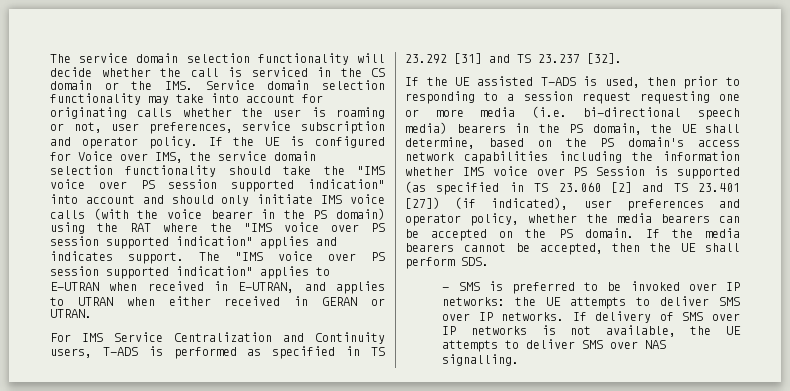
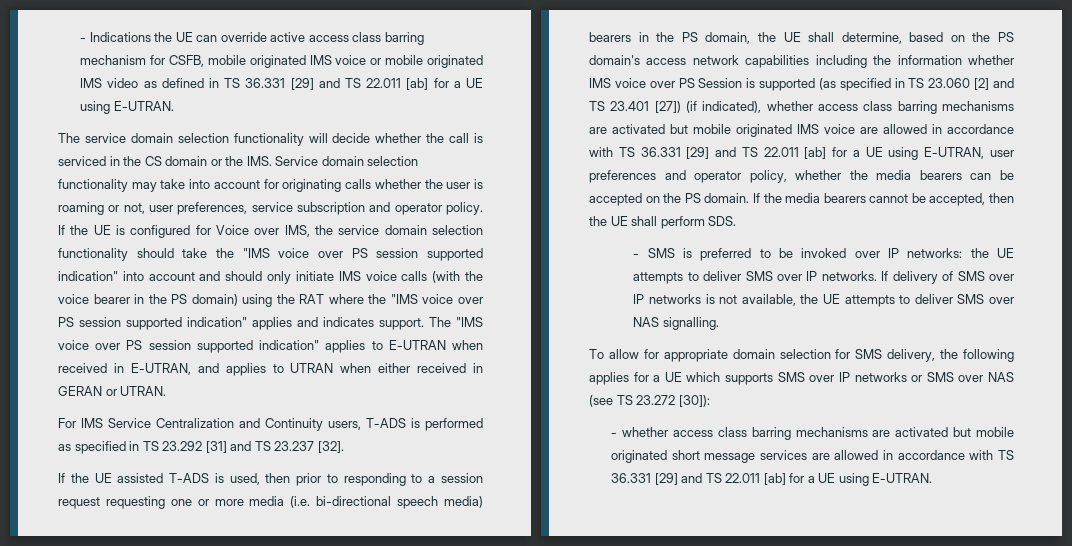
(50, 58) none -> [80,32,424,45] [80,55,484,68] [80,78,483,90] [80,101,174,114] - Indications the UE can override active access class barring mechanism for CSFB, mobile originated IMS voice or mobile originated IMS video as defined in TS 36.331 [29] and TS 22.011 [ab] for a UE using E-UTRAN. //
(569, 203) none -> [766,101,1014,114] [589,124,1014,137] [589,147,985,160] whether access class barring mechanisms are activated but mobile originated IMS voice are allowed in accordance with TS 36.331 [29] and TS 22.011 [ab] for a UE using E-UTRAN,
(520, 360) none -> [589,349,1014,362] [589,372,1015,385] [589,395,710,407] [611,427,1014,440] [611,450,1014,463] [611,473,933,486] // To allow for appropriate domain selection for SMS delivery, the following applies for a UE which supports SMS over IP networks or SMS over NAS (see TS 23.272 [30]): // - whether access class barring mechanisms are activated but mobile originated short message services are allowed in accordance with TS 36.331 [29] and TS 22.011 [ab] for a UE using E-UTRAN.

